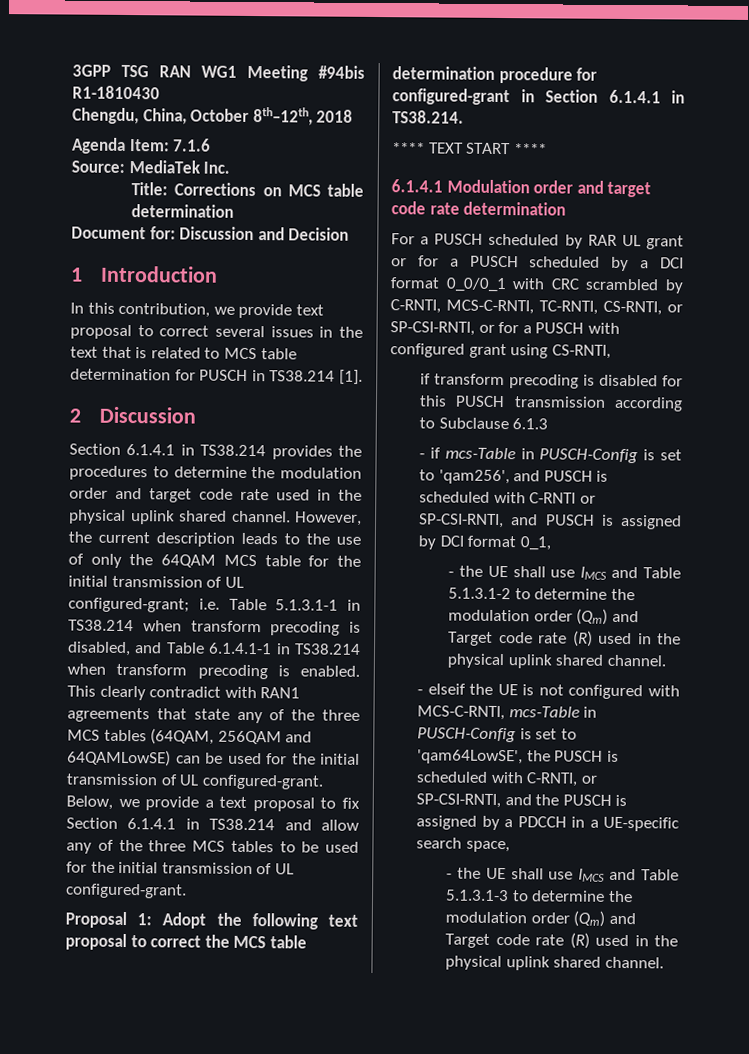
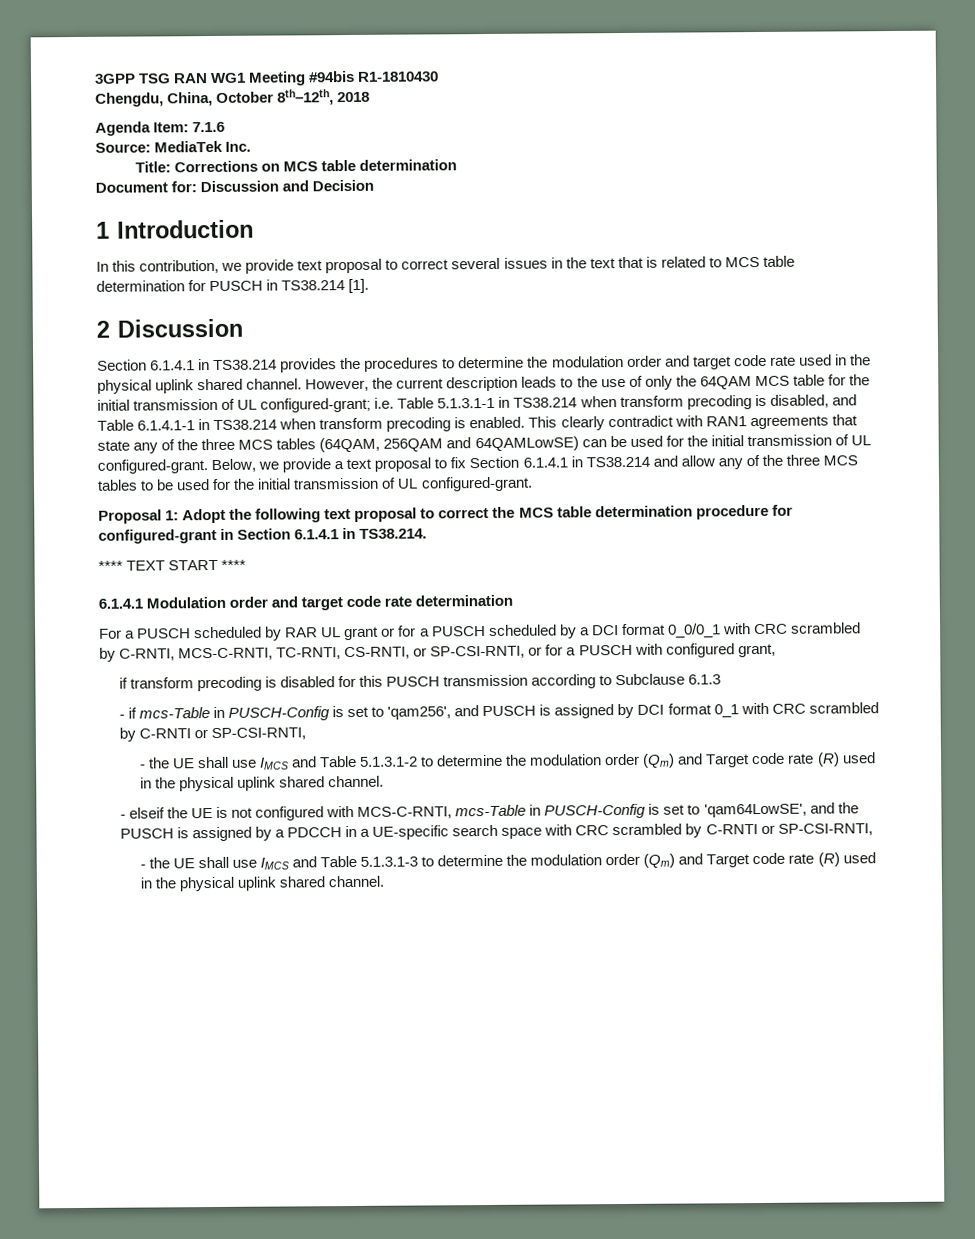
[468,343,611,359] grant using CS-RNTI, -> [737,643,776,658] grant,
[419,491,596,504] [418,513,682,530] [418,535,551,551] scheduled with C-RNTI or SP-CSI-RNTI, and PUSCH is assigned by DCI format 0_1, -> [554,702,879,719] [118,727,306,742] assigned by DCI format 0_1 with CRC scrambled by C-RNTI or SP-CSI-RNTI,
[526,750,619,762] [416,771,598,787] [416,793,502,809] the PUSCH is scheduled with C-RNTI, or SP-CSI-RNTI, -> (807, 810) none
[465,840,510,853] space, -> [501,823,873,839] space with CRC scrambled by C-RNTI or SP-CSI-RNTI,

